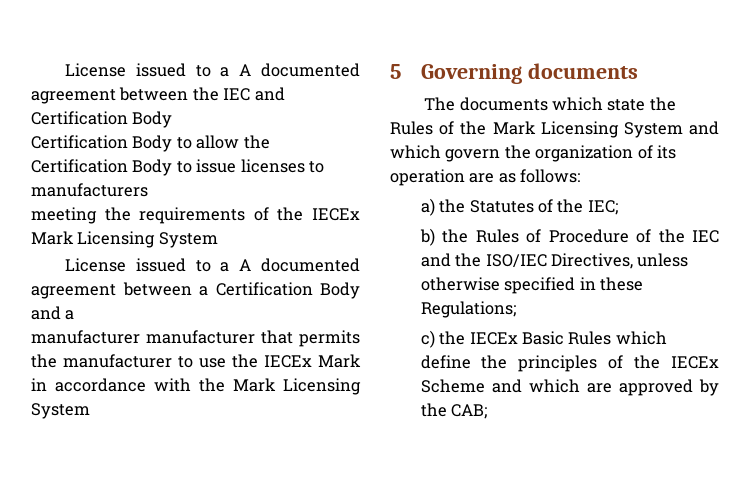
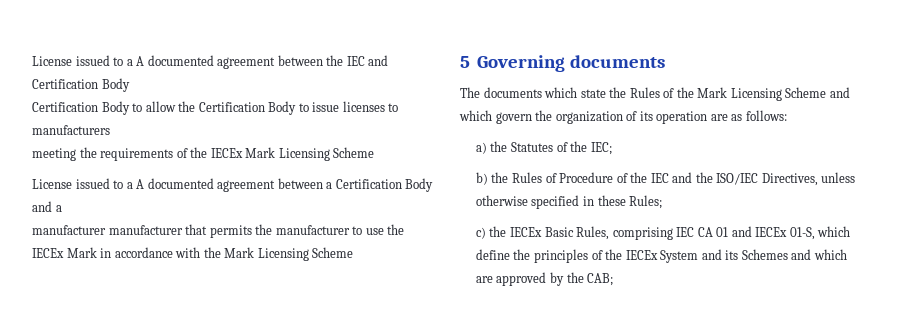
[158,232,218,248] System -> [333,147,375,158] Scheme
[31,403,90,419] System -> [312,247,354,258] Scheme
[623,122,683,138] System -> [785,87,827,98] Scheme
[420,301,516,318] Regulations; -> [629,195,663,209] Rules;
[568,331,612,345] Rules -> [576,226,815,240] Rules, comprising IEC CA 01 and IECEx 01-S,
[420,379,485,393] Scheme -> [660,249,788,263] System and its Schemes

